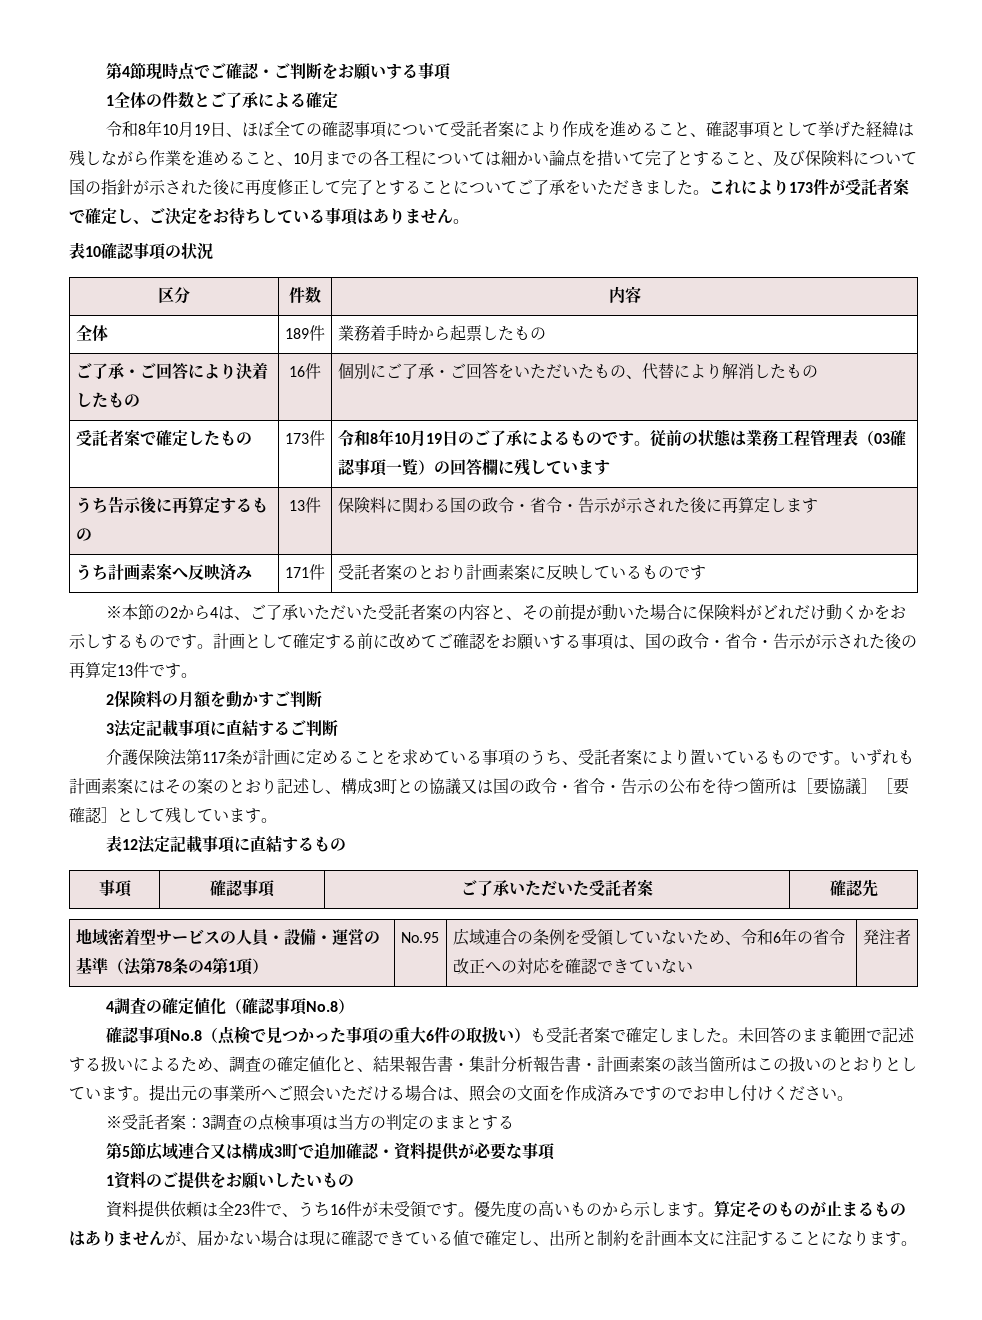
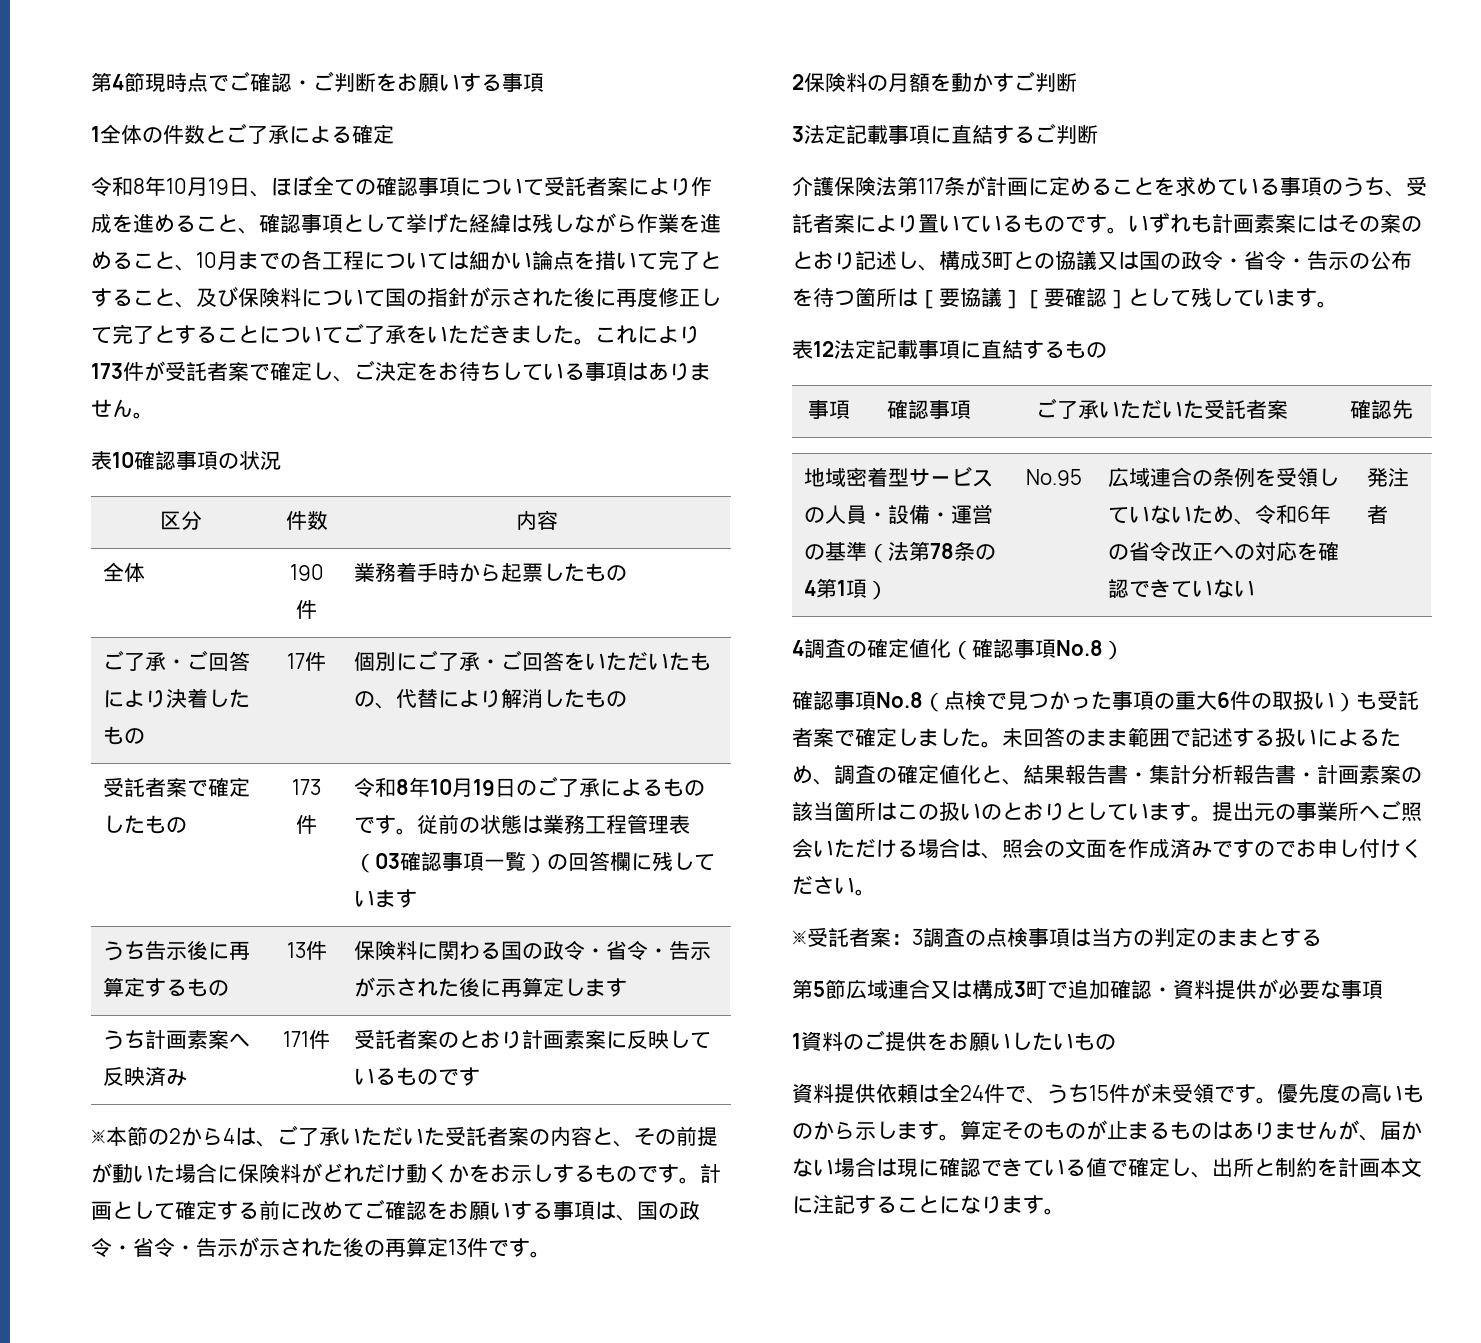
[285,328,309,339] 189 -> [289,564,324,581] 190
[289,366,305,377] 16 -> [287,653,305,669] 17
[233,1204,250,1215] 23 -> [960,1085,984,1101] 24
[329,1204,346,1215] 16 -> [1089,1085,1109,1101] 15

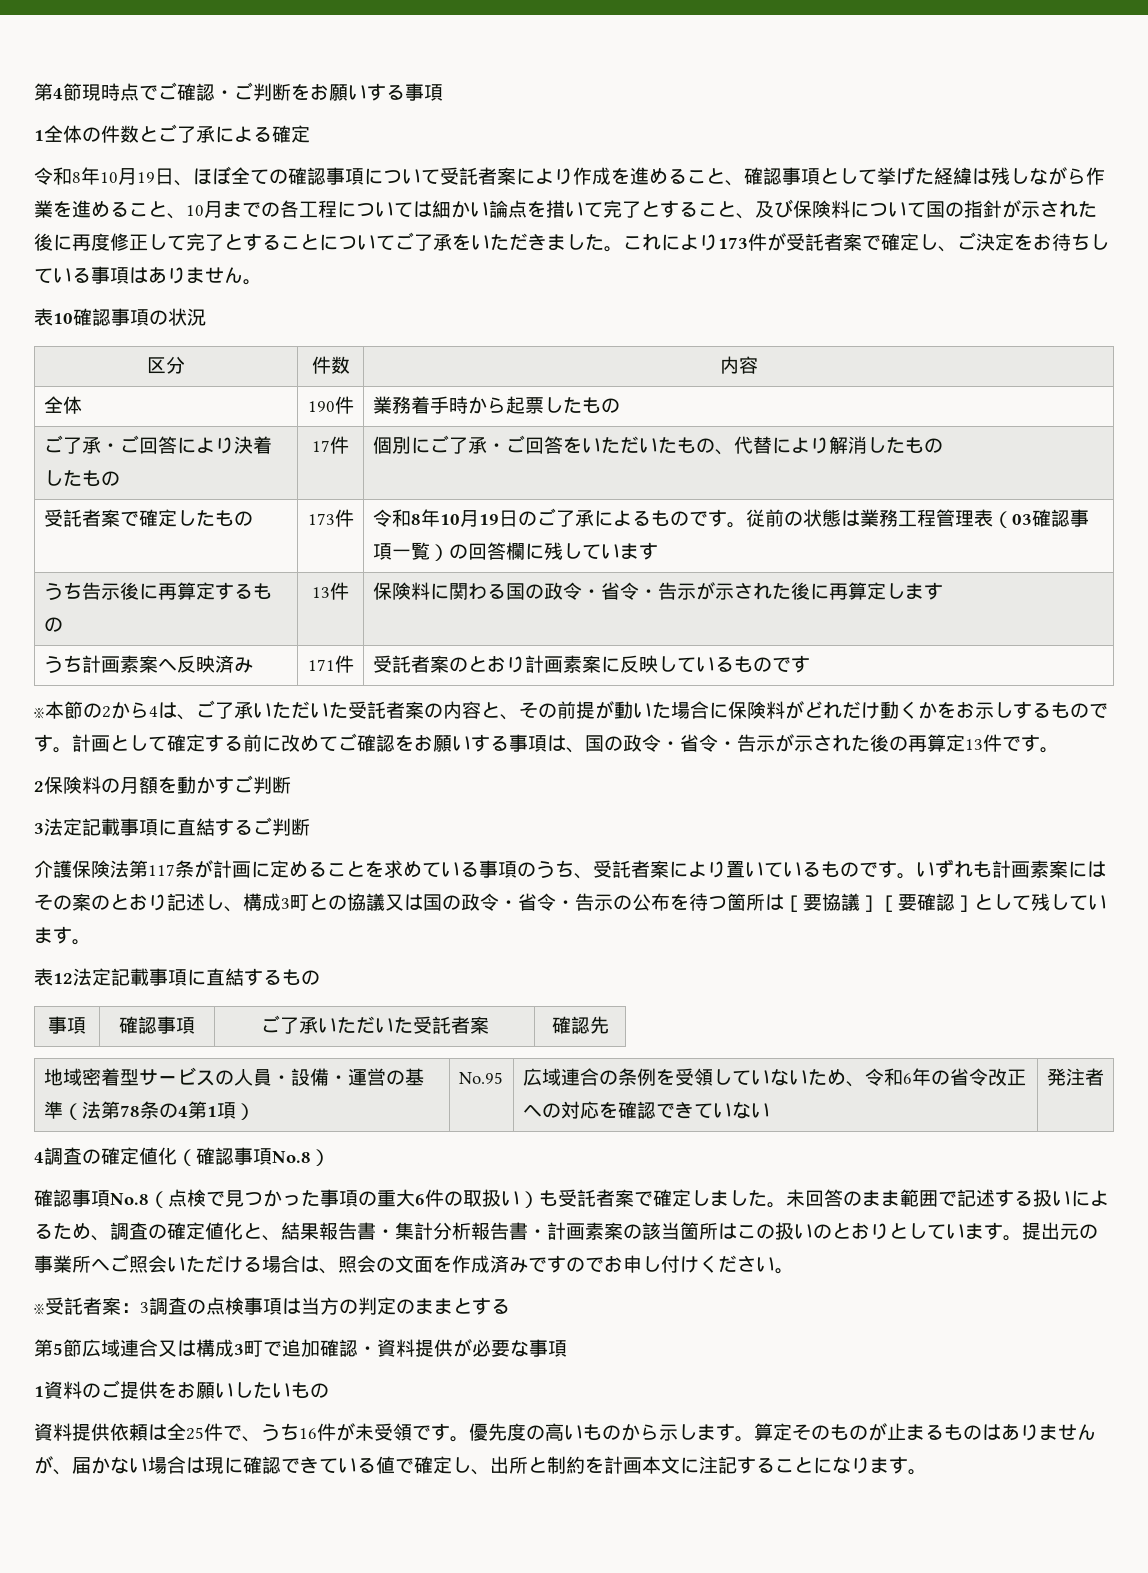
[960,1085,984,1101] 24 -> [186,1427,204,1440] 25
[1089,1085,1109,1101] 15 -> [299,1428,317,1439] 16

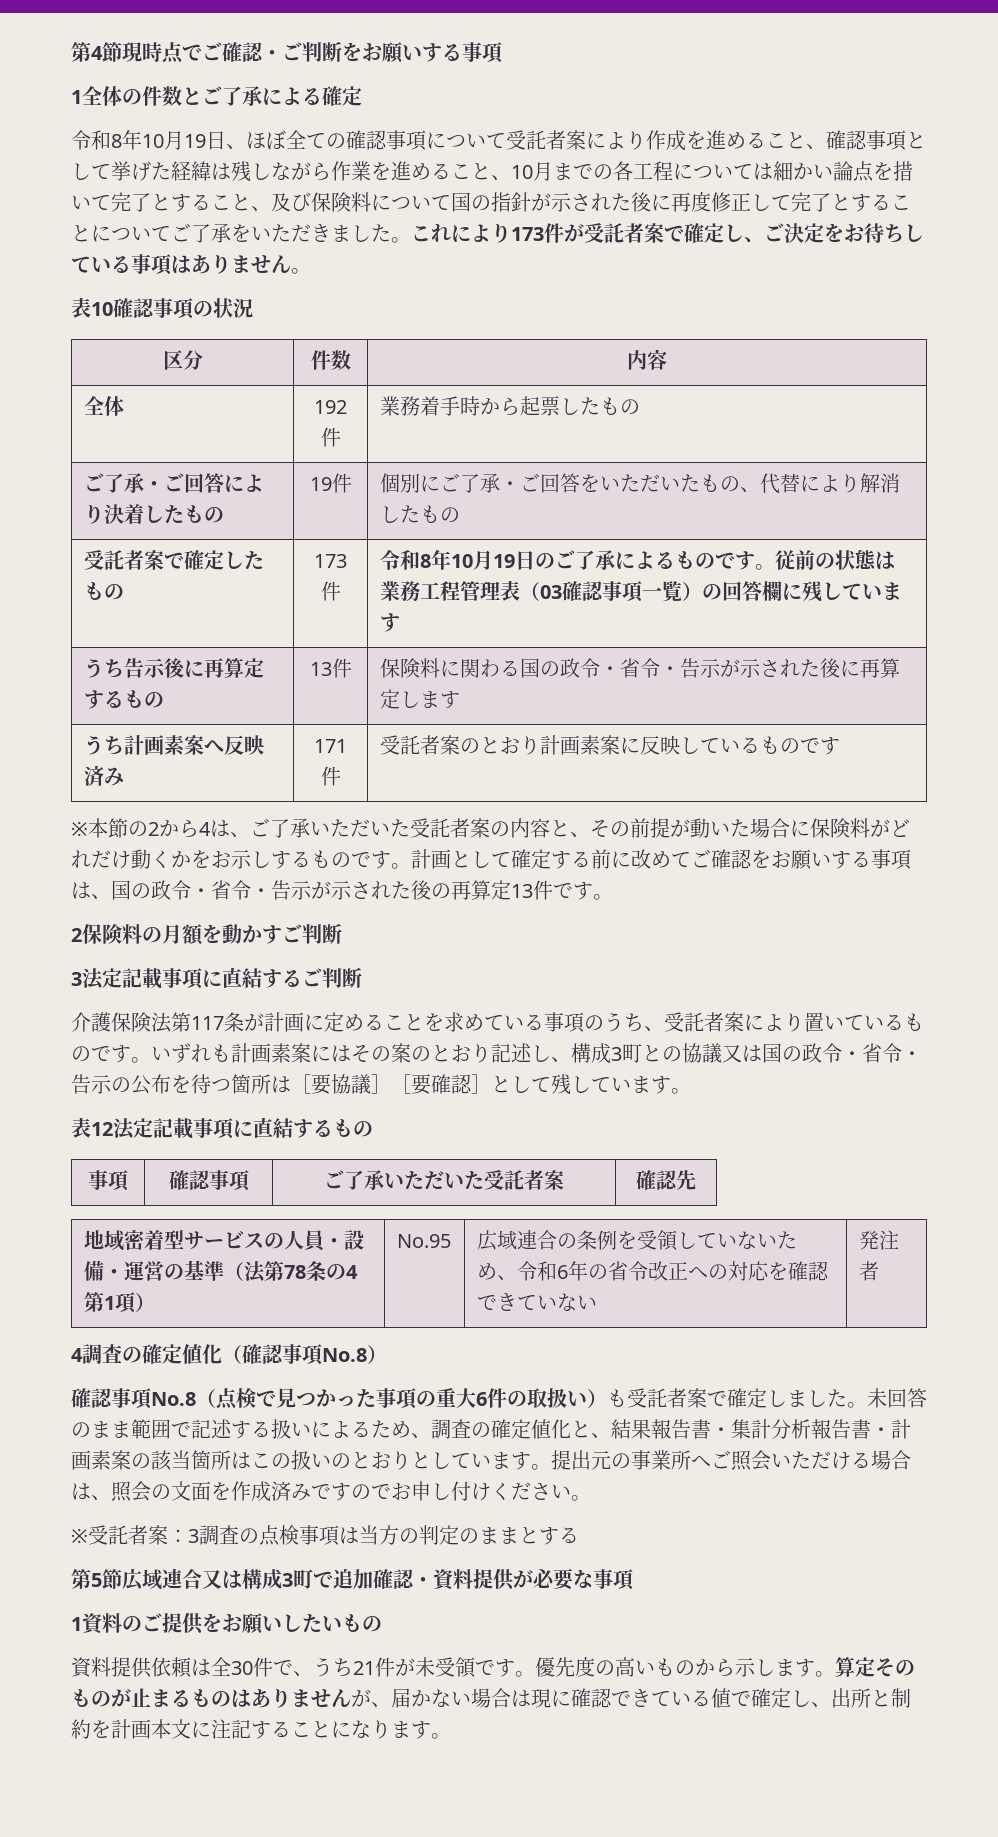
[307,401,335,412] 190 -> [314,400,347,414] 192
[312,440,330,452] 17 -> [309,477,332,491] 19
[186,1427,204,1440] 25 -> [231,1661,253,1675] 30
[299,1428,317,1439] 16 -> [353,1661,375,1675] 21

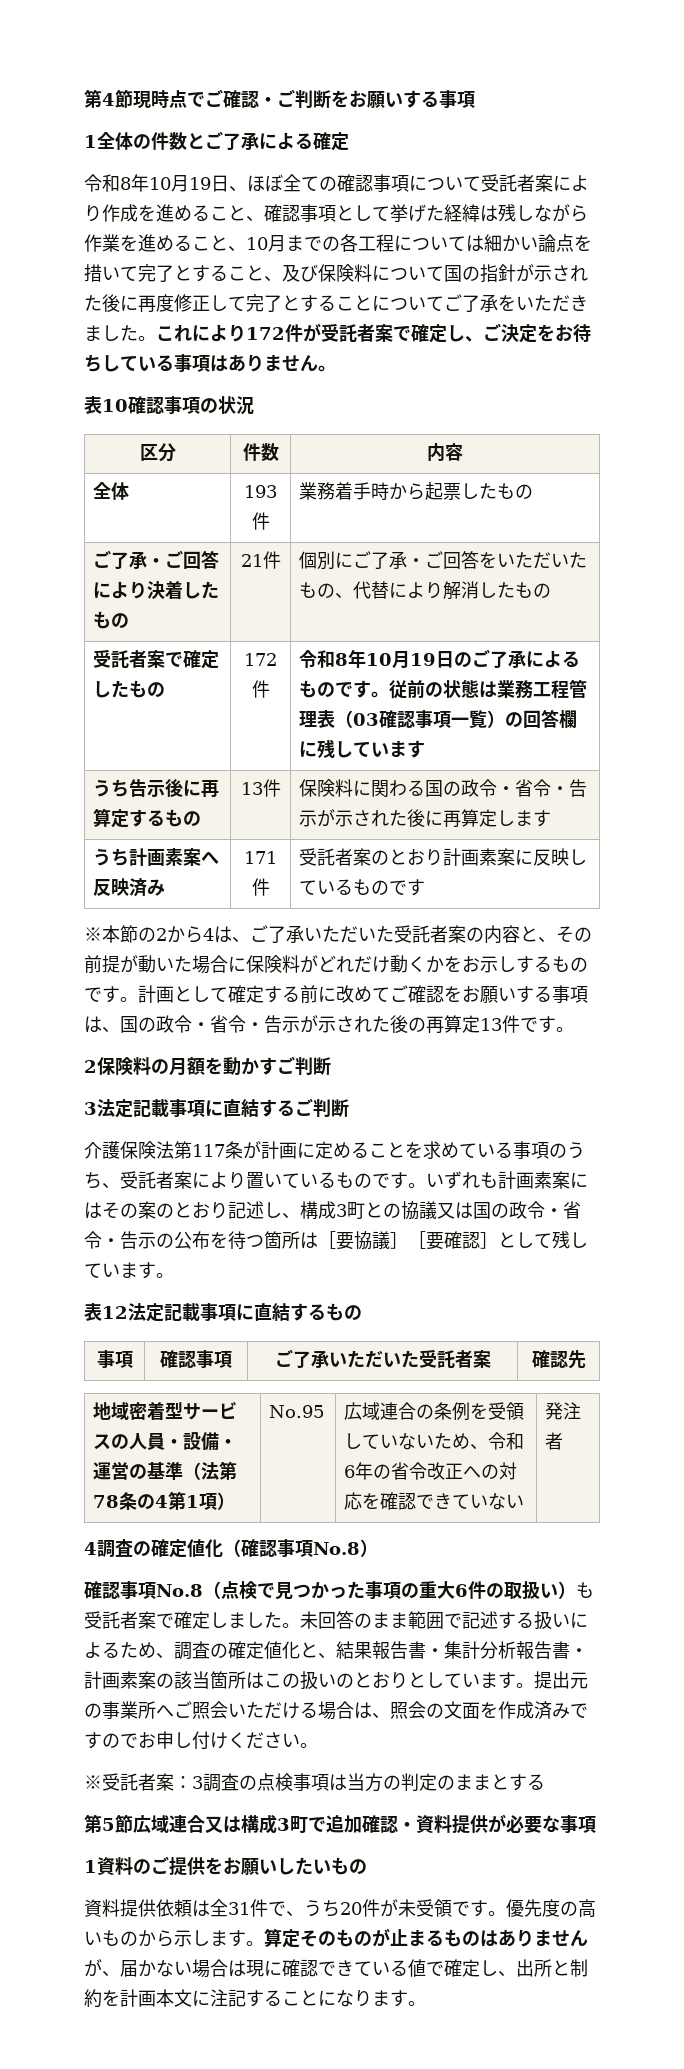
[511,227,544,241] 173 -> [246,327,285,340] 172
[314,400,347,414] 192 -> [244,485,277,498] 193
[309,477,332,491] 19 -> [240,554,263,567] 21
[314,554,347,568] 173 -> [244,653,277,666] 172
[231,1661,253,1675] 30 -> [228,1902,250,1915] 31
[353,1661,375,1675] 21 -> [340,1902,362,1915] 20

